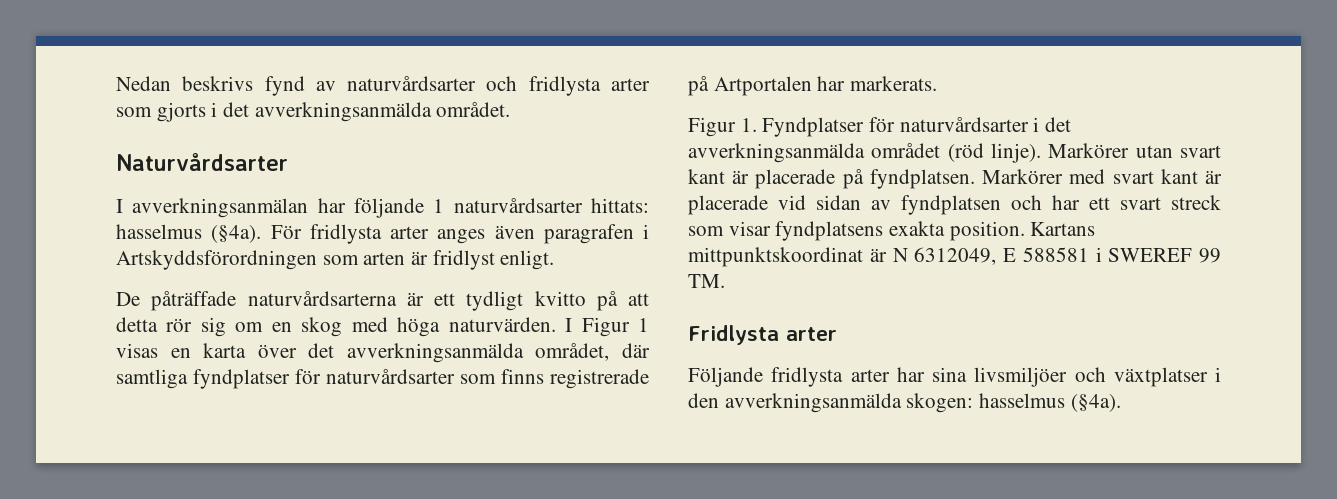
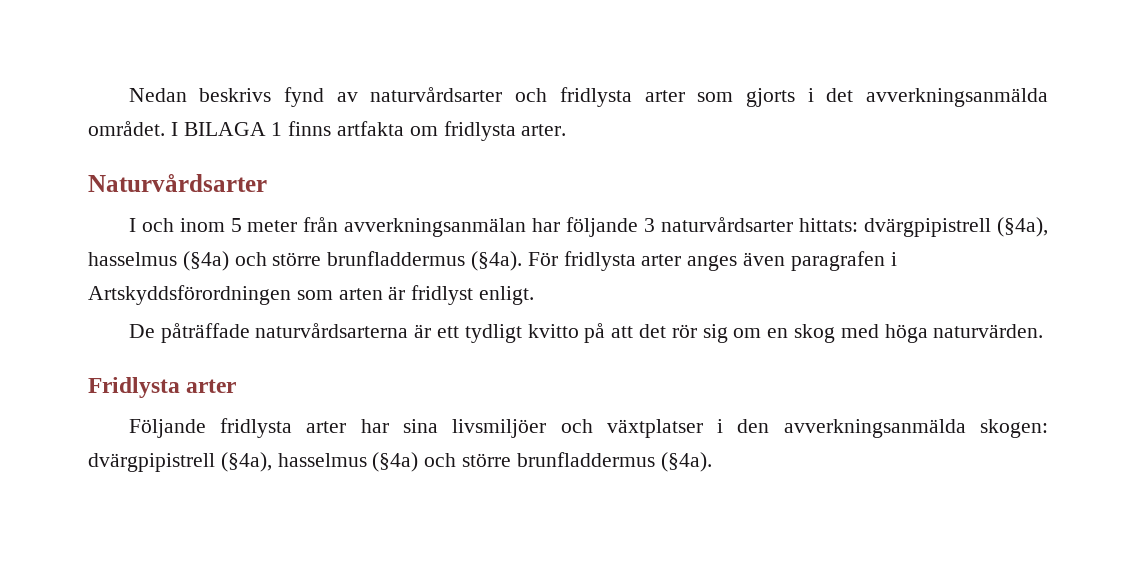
[116,153,288,171] [116,199,123,213] // Naturvårdsarter // I -> [170,121,567,141] [88,173,267,192] [128,217,339,232] I BILAGA 1 finns artfakta om fridlysta arter. // Naturvårdsarter // I och inom 5 meter från
[433,199,445,213] 1 -> [644,218,656,232] 3
[116,224,202,239] hasselmus -> [864,217,1049,237] [88,251,466,271] dvärgpipistrell (§4a), hasselmus (§4a) och större brunfladdermus
[116,317,158,332] detta -> [638,324,666,338] det
[565,317,649,337] [116,343,650,363] [116,369,649,389] [688,76,938,96] [688,117,1072,137] [688,143,1221,163] [688,169,1222,189] [688,195,1221,215] [688,221,1096,241] [688,247,1221,267] [688,274,725,288] I Figur 1 visas en karta över det avverkningsanmälda området, där samtliga fyndplatser för naturvårdsarter som finns registrerade på Artportalen har markerats. // Figur 1. Fyndplatser för naturvårdsarter i det avverkningsanmälda området (röd linje). Markörer utan svart kant är placerade på fyndplatsen. Markörer med svart kant är placerade vid sidan av fyndplatsen och har ett svart streck som visar fyndplatsens exakta position. Kartans mittpunktskoordinat är N 6312049, E 588581 i SWEREF 99 TM. -> (1044, 331) none
[979,393,1066,408] hasselmus -> [88,452,655,472] dvärgpipistrell (§4a), hasselmus (§4a) och större brunfladdermus

